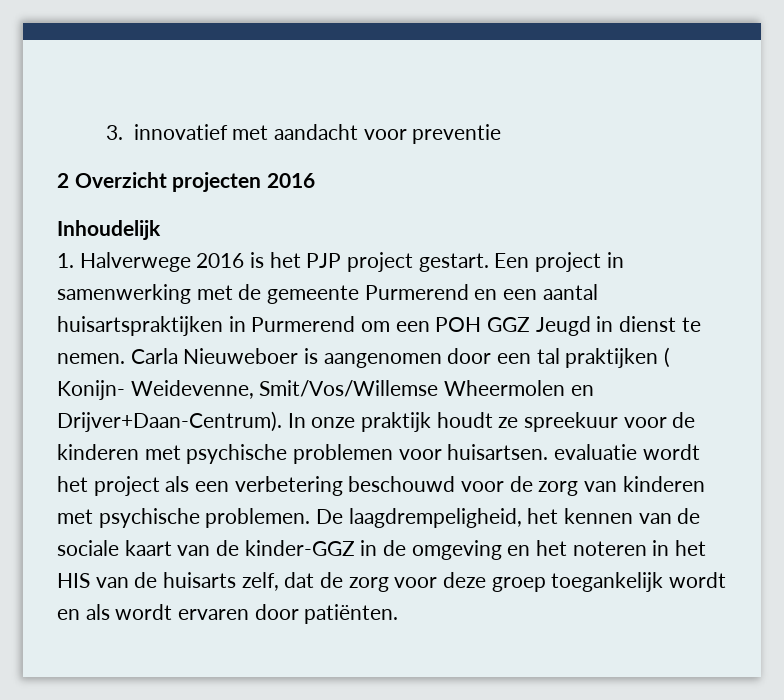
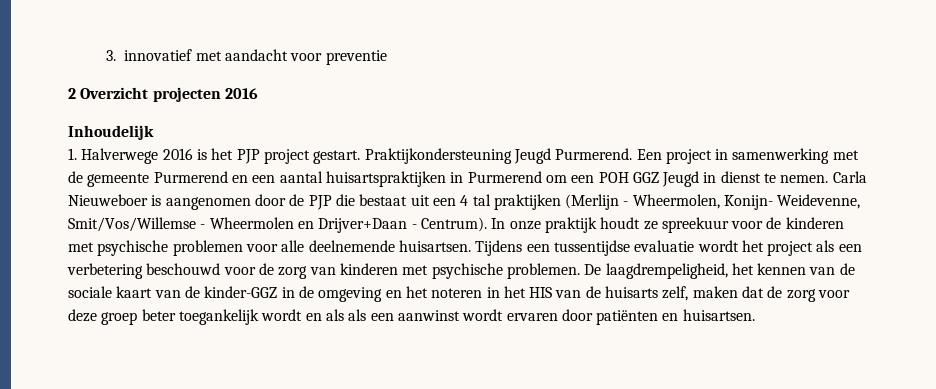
(489, 262) none -> [364,148,633,164] Praktijkondersteuning Jeugd Purmerend.
[497,347,671,368] een tal praktijken ( -> [289,194,720,210] de PJP die bestaat uit een 4 tal praktijken (Merlijn - Wheermolen,
(439, 388) none -> [200,224,206,229] -
[57,411,282,432] Drijver+Daan-Centrum). -> [318,217,487,233] Drijver+Daan - Centrum).
[447,444,549,460] huisartsen. -> [281,240,630,256] alle deelnemende huisartsen. Tijdens een tussentijdse
(279, 581) none -> [692,286,738,298] maken
(546, 584) none -> [141,309,176,321] beter
[115,604,399,624] wordt ervaren door patiënten. -> [348,309,755,325] als een aanwinst wordt ervaren door patiënten en huisartsen.

